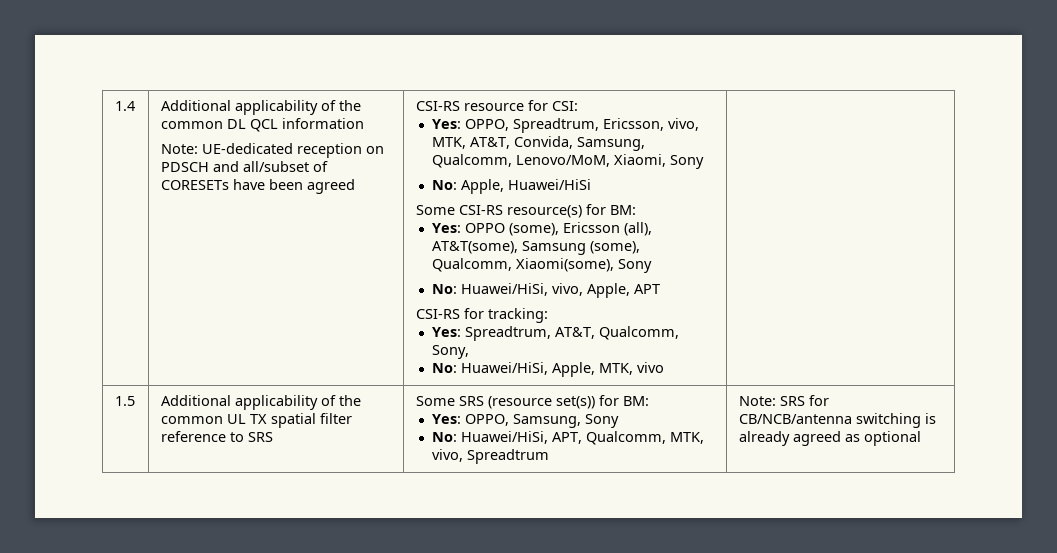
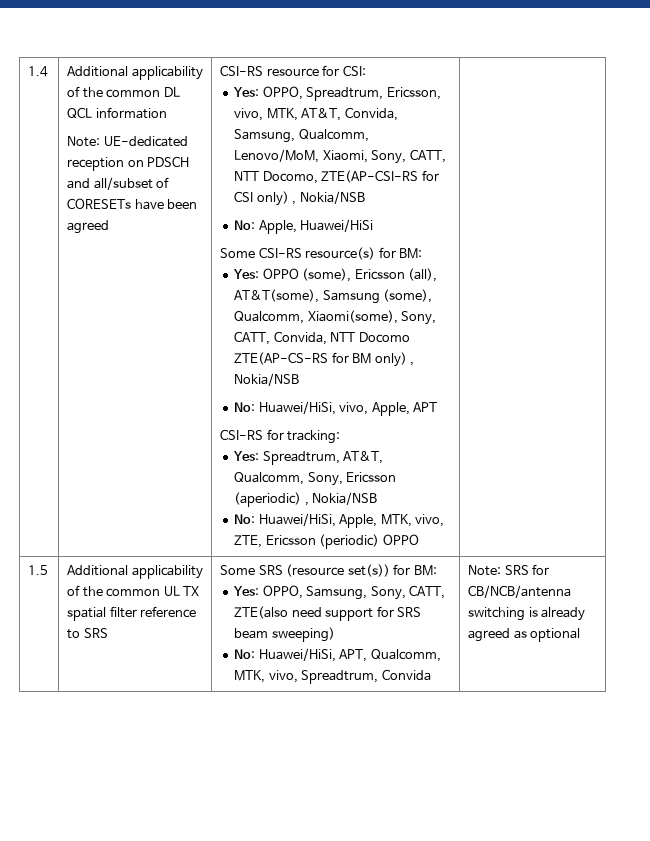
[669,155,704,169] Sony -> [371,149,446,164] [234,170,439,184] [234,191,365,206] Sony, CATT, NTT Docomo, ZTE(AP-CSI-RS for CSI only) , Nokia/NSB
[617,259,652,273] Sony -> [401,311,437,325] [234,331,410,345] [234,352,415,367] [234,373,300,386] Sony, CATT, Convida, NTT Docomo ZTE(AP-CS-RS for BM only) , Nokia/NSB
(469, 352) none -> [346,472,397,483] [234,492,378,507] Ericsson (aperiodic) , Nokia/NSB
[636,362,664,373] vivo -> [415,514,445,527] [234,534,419,549] vivo, ZTE, Ericsson (periodic) OPPO
[584,414,619,428] Sony -> [370,585,446,600] [234,606,422,621] [234,627,335,642] Sony, CATT, ZTE(also need support for SRS beam sweeping)
[466,449,549,464] Spreadtrum -> [301,669,431,684] Spreadtrum, Convida

